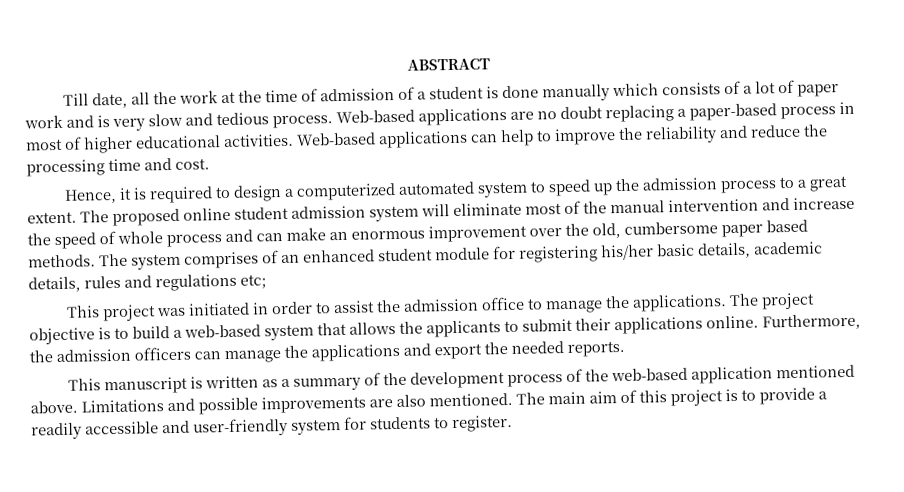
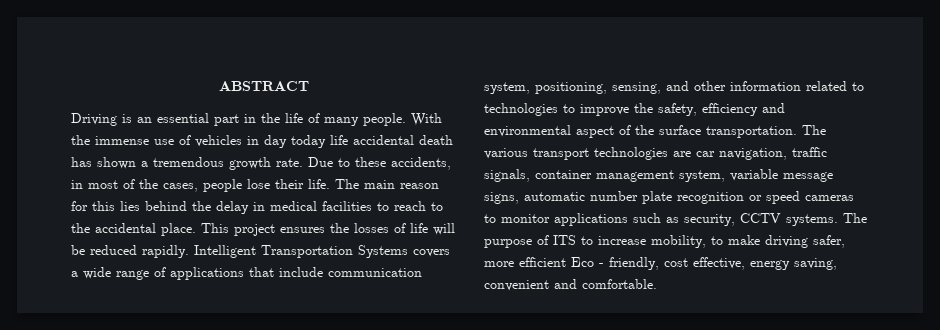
[62,79,839,109] [24,101,855,132] [26,124,828,154] [26,157,210,177] [63,175,848,204] [27,196,855,227] [27,219,808,250] [28,241,823,270] [28,273,267,293] [66,292,815,322] [29,313,861,345] [29,340,625,364] [67,364,855,395] [30,387,827,415] [31,414,513,440] Till date, all the work at the time of admission of a student is done manually which consists of a lot of paper work and is very slow and tedious process. Web-based applications are no doubt replacing a paper-based process in most of higher educational activities. Web-based applications can help to improve the reliability and reduce the processing time and cost. // Hence, it is required to design a computerized automated system to speed up the admission process to a great extent. The proposed online student admission system will eliminate most of the manual intervention and increase the speed of whole process and can make an enormous improvement over the old, cumbersome paper based methods. The system comprises of an enhanced student module for registering his/her basic details, academic details, rules and regulations etc; // This project was initiated in order to assist the admission office to manage the applications. The project objective is to build a web-based system that allows the applicants to submit their applications online. Furthermore, the admission officers can manage the applications and export the needed reports. // This manuscript is written as a summary of the development process of the web-based application mentioned above. Limitations and possible improvements are also mentioned. The main aim of this project is to provide a readily accessible and user-friendly system for students to register. -> [71,113,442,126] [71,135,453,148] [71,157,451,170] [71,179,439,192] [71,201,443,214] [71,223,455,236] [71,245,450,258] [71,267,422,280] [484,81,864,94] [484,103,785,116] [484,125,826,138] [484,147,827,160] [484,169,833,182] [484,191,854,204] [484,213,867,226] [484,235,845,248] [484,257,837,270] [484,279,657,291] Driving is an essential part in the life of many people. With the immense use of vehicles in day today life accidental death has shown a tremendous growth rate. Due to these accidents, in most of the cases, people lose their life. The main reason for this lies behind the delay in medical facilities to reach to the accidental place. This project ensures the losses of life will be reduced rapidly. Intelligent Transportation Systems covers a wide range of applications that include communication system, positioning, sensing, and other information related to technologies to improve the safety, efficiency and environmental aspect of the surface transportation. The various transport technologies are car navigation, traffic signals, container management system, variable message signs, automatic number plate recognition or speed cameras to monitor applications such as security, CCTV systems. The purpose of ITS to increase mobility, to make driving safer, more efficient Eco - friendly, cost effective, energy saving, convenient and comfortable.

